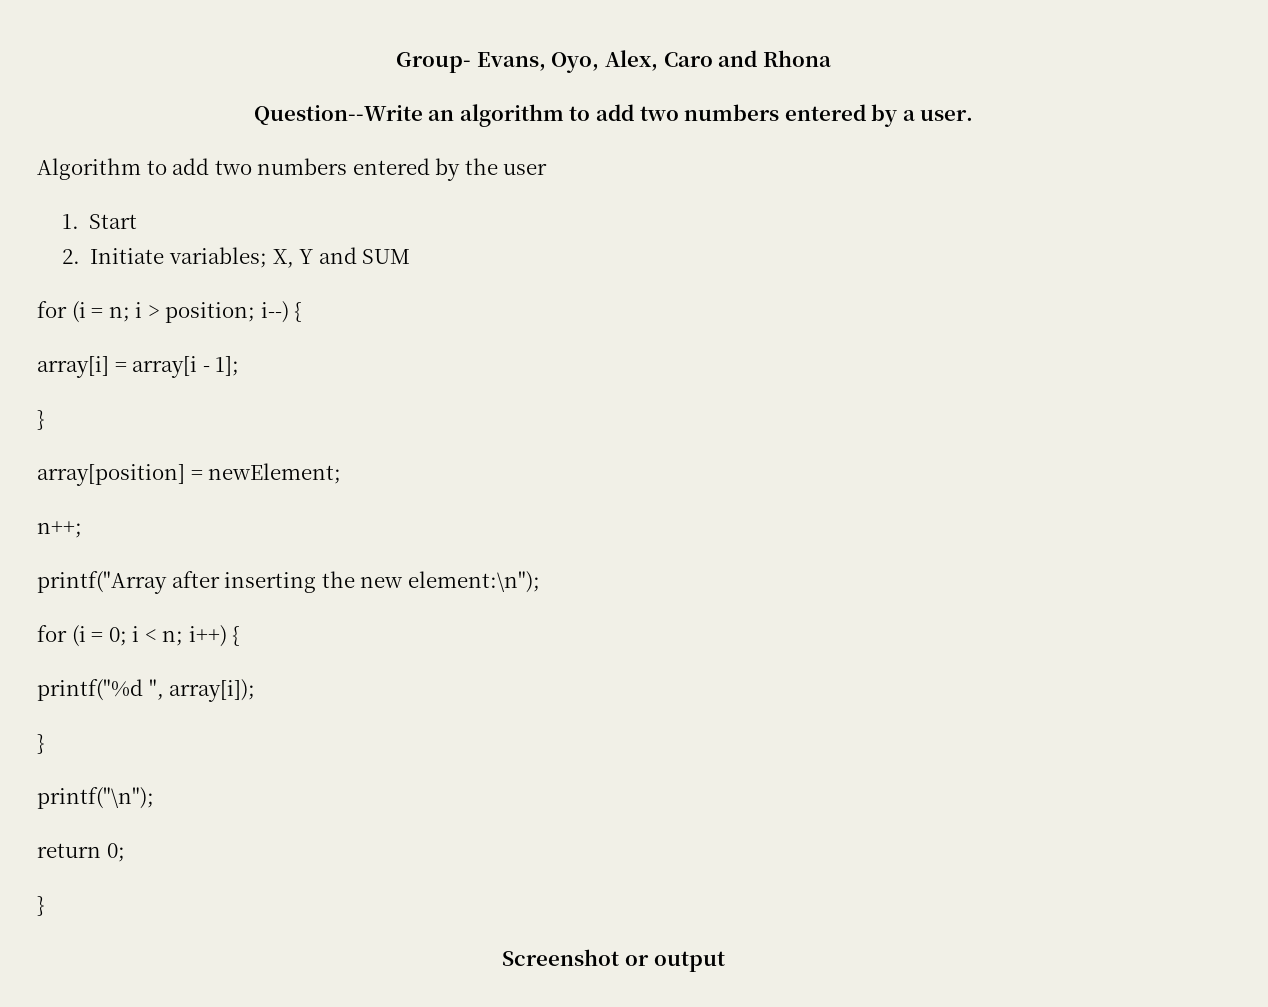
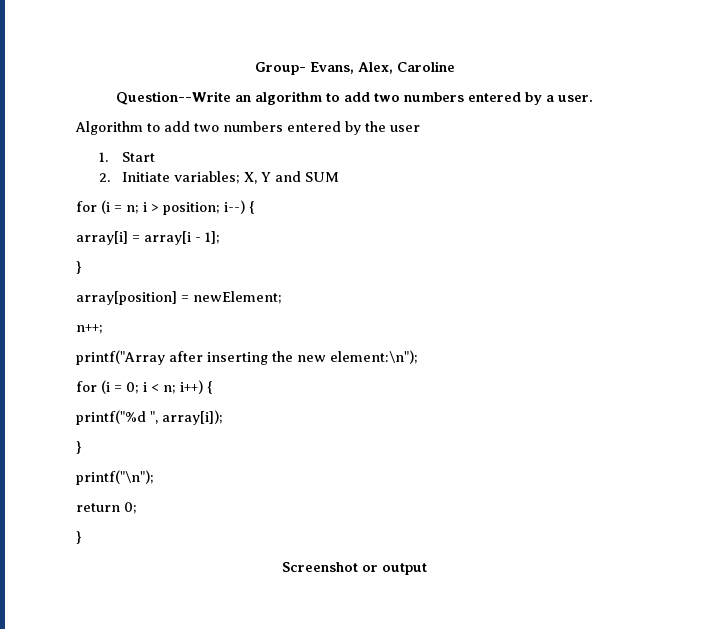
[551,50,831,73] Oyo, Alex, Caro and Rhona -> [357,61,455,74] Alex, Caroline

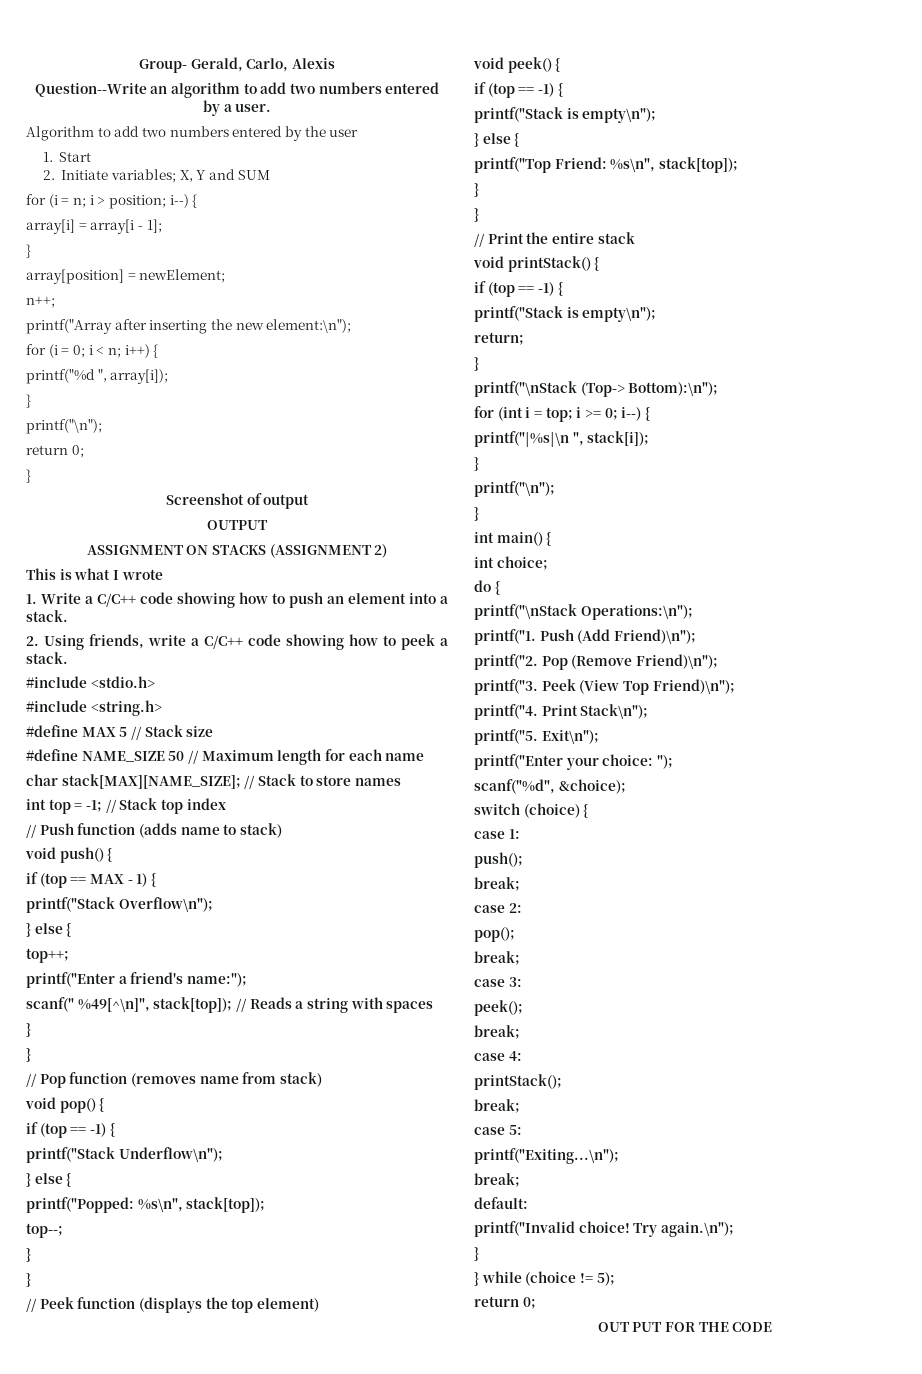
[309,61,455,74] Evans, Alex, Caroline -> [190,57,335,72] Gerald, Carlo, Alexis
[362,565,378,572] or -> [246,493,262,505] of
(427, 569) none -> [207,520,268,530] [86,544,388,558] [26,568,163,580] [26,592,448,608] [26,610,68,622] [26,634,448,650] [26,652,68,664] [26,676,155,688] [26,700,162,716] [26,725,214,740] [26,749,425,765] [26,774,401,789] [26,798,226,814] [26,823,282,838] [25,847,113,863] [26,872,156,888] [26,897,213,913] [26,923,72,937] [26,948,69,963] [26,972,247,988] [26,997,434,1013] [26,1023,31,1037] [26,1048,31,1062] [26,1072,322,1088] [25,1097,105,1113] [26,1122,115,1138] [26,1147,223,1163] [26,1173,72,1187] [26,1197,266,1213] [26,1223,63,1238] [26,1248,31,1262] [26,1273,31,1287] [26,1297,319,1313] [473,57,561,73] [474,82,563,98] [474,107,657,123] [474,133,520,147] [474,157,738,173] [474,183,479,197] [474,208,479,222] [474,232,635,247] [473,256,600,272] [474,281,563,297] [474,306,657,322] [474,332,524,345] [474,357,479,371] [474,381,719,397] [474,406,650,422] [474,431,650,447] [474,457,479,471] [474,481,555,497] [474,507,479,521] [474,532,552,546] [474,556,548,570] [474,580,500,595] [474,604,693,620] [474,629,696,645] [474,654,718,670] [474,679,735,695] [474,704,649,720] [474,729,599,745] [474,754,673,770] [474,779,626,794] [474,803,589,818] [474,829,520,839] [474,852,523,868] [474,877,520,891] [474,903,522,913] [474,927,515,942] [474,951,520,965] [474,977,522,987] [474,1000,523,1016] [474,1025,520,1039] [474,1051,522,1061] [474,1074,562,1090] [474,1099,520,1113] [474,1125,522,1135] [474,1148,619,1164] [474,1173,520,1187] [474,1197,528,1209] [474,1221,734,1237] [474,1247,479,1261] [474,1271,615,1286] [474,1296,536,1309] [597,1322,773,1332] // OUTPUT // ASSIGNMENT ON STACKS (ASSIGNMENT 2) // This is what I wrote // 1. Write a C/C++ code showing how to push an element into a stack. // 2. Using friends, write a C/C++ code showing how to peek a stack. // #include <stdio.h> // #include <string.h> // #define MAX 5 // Stack size // #define NAME_SIZE 50 // Maximum length for each name // char stack[MAX][NAME_SIZE]; // Stack to store names // int top = -1; // Stack top index // // Push function (adds name to stack) // void push() { // if (top == MAX - 1) { // printf("Stack Overflow\n"); // } else { // top++; // printf("Enter a friend's name:"); // scanf(" %49[^\n]", stack[top]); // Reads a string with spaces // } // } // // Pop function (removes name from stack) // void pop() { // if (top == -1) { // printf("Stack Underflow\n"); // } else { // printf("Popped: %s\n", stack[top]); // top--; // } // } // // Peek function (displays the top element) // void peek() { // if (top == -1) { // printf("Stack is empty\n"); // } else { // printf("Top Friend: %s\n", stack[top]); // } // } // // Print the entire stack // void printStack() { // if (top == -1) { // printf("Stack is empty\n"); // return; // } // printf("\nStack (Top-> Bottom):\n"); // for (int i = top; i >= 0; i--) { // printf("|%s|\n ", stack[i]); // } // printf("\n"); // } // int main() { // int choice; // do { // printf("\nStack Operations:\n"); // printf("1. Push (Add Friend)\n"); // printf("2. Pop (Remove Friend)\n"); // printf("3. Peek (View Top Friend)\n"); // printf("4. Print Stack\n"); // printf("5. Exit\n"); // printf("Enter your choice: "); // scanf("%d", &choice); // switch (choice) { // case 1: // push(); // break; // case 2: // pop(); // break; // case 3: // peek(); // break; // case 4: // printStack(); // break; // case 5: // printf("Exiting...\n"); // break; // default: // printf("Invalid choice! Try again.\n"); // } // } while (choice != 5); // return 0; // OUT PUT FOR THE CODE

